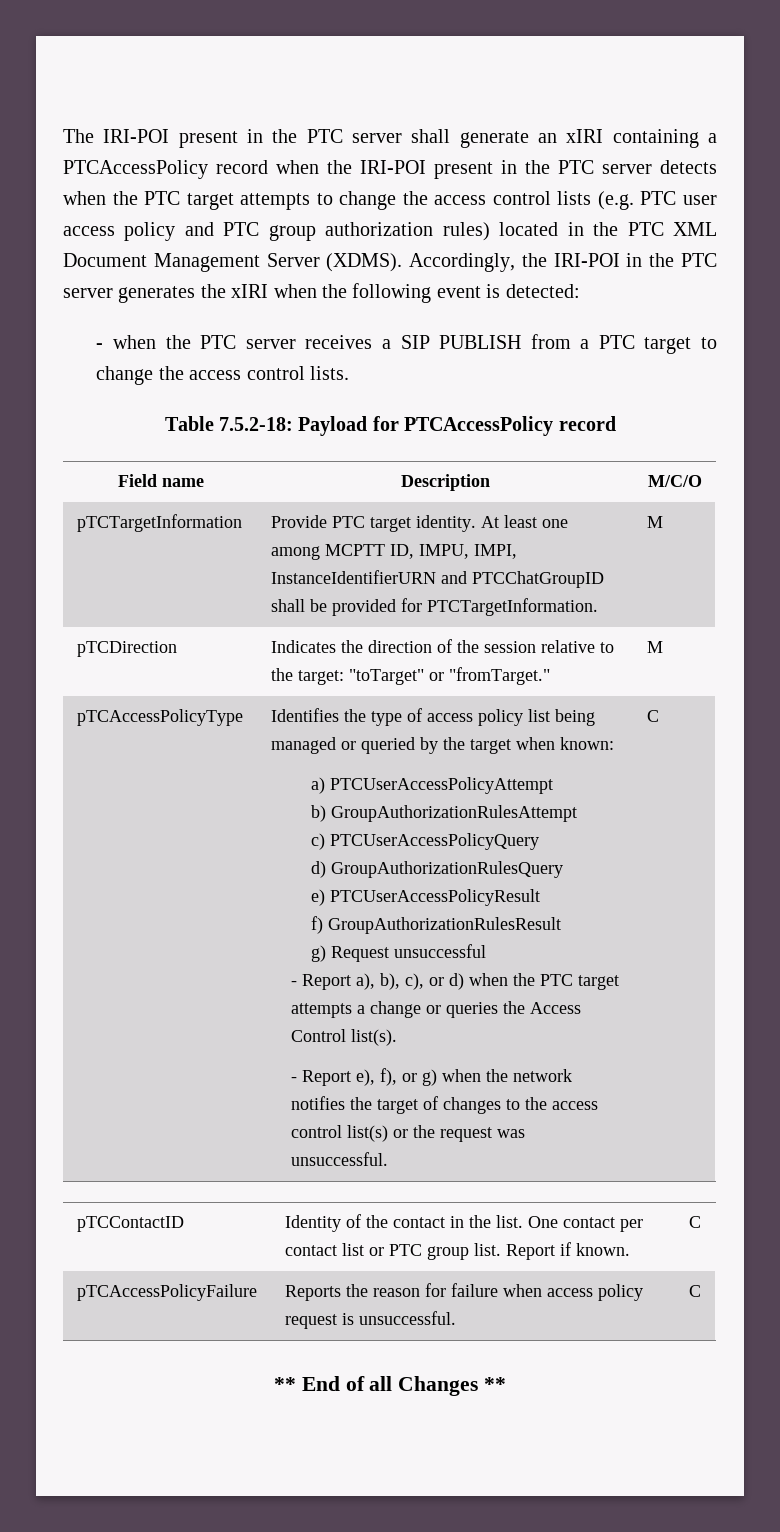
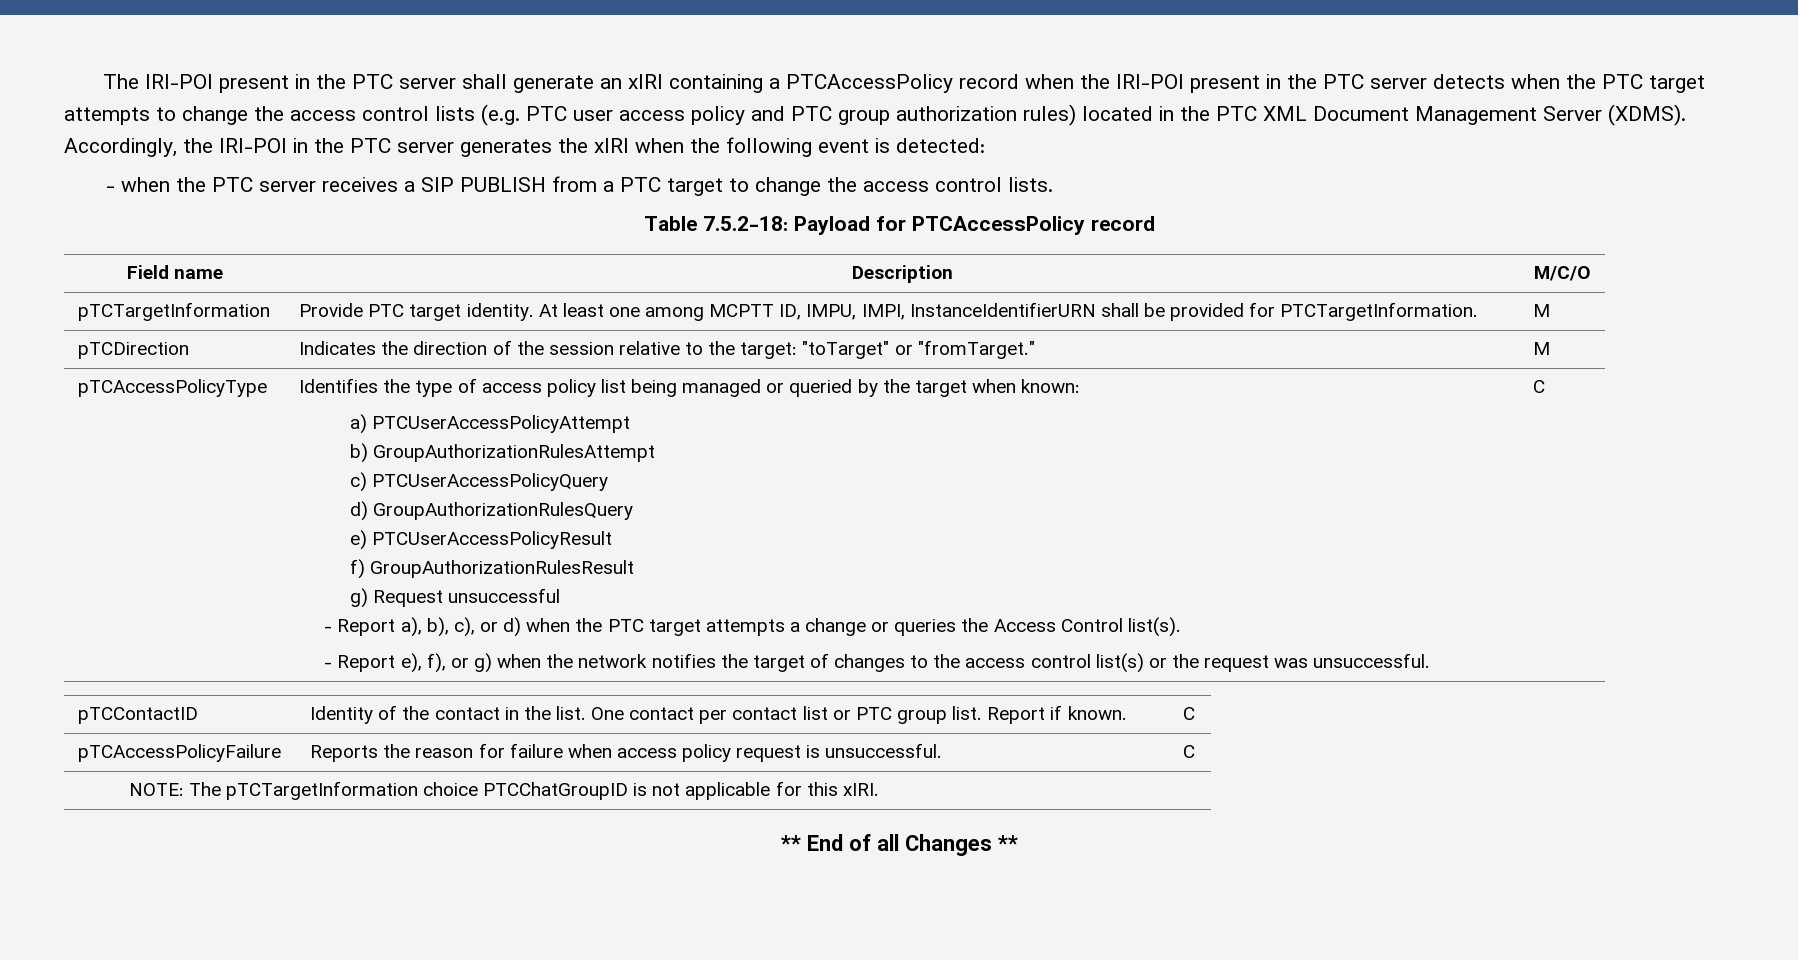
[440,571,604,588] and PTCChatGroupID -> (1096, 309) none
(701, 1291) none -> [128,781,879,800] // NOTE: The pTCTargetInformation choice PTCChatGroupID is not applicable for this xIRI.

